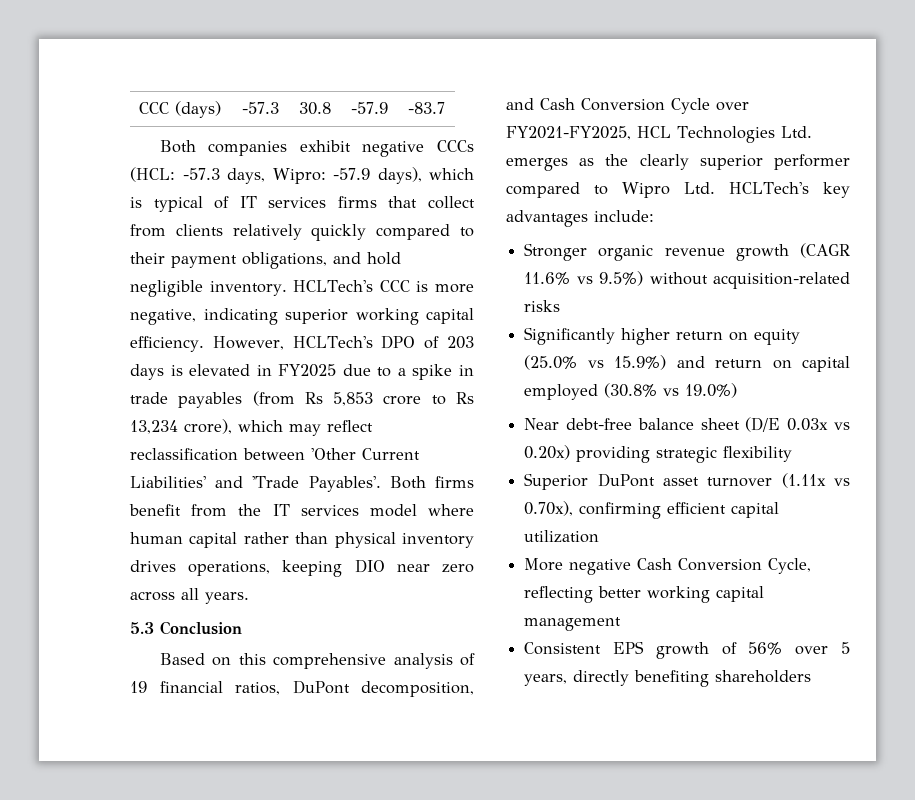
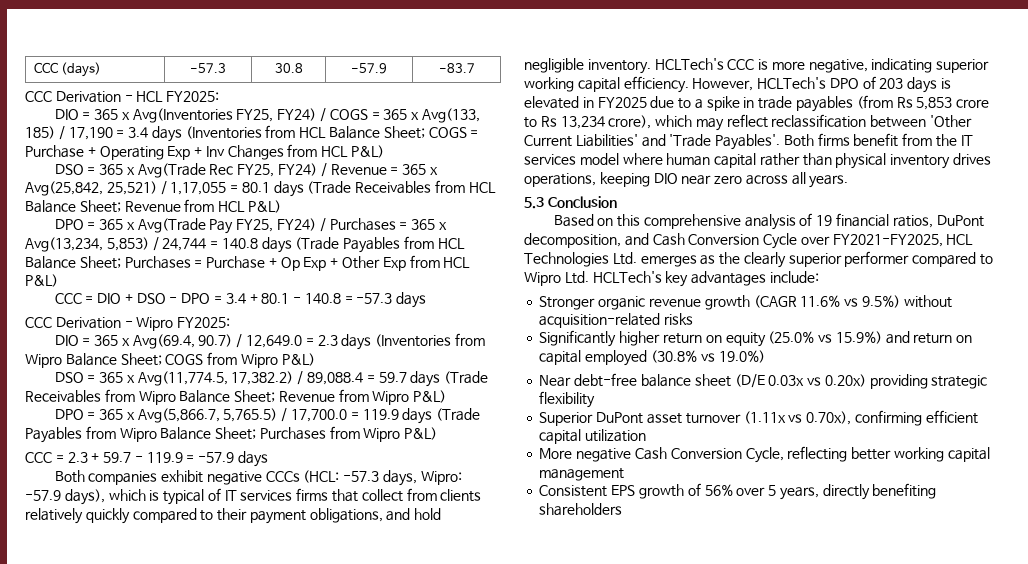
(445, 108) none -> [25,91,220,103] [54,108,480,123] [25,125,479,142] [25,144,385,160] [54,163,438,178] [25,180,496,197] [25,199,281,213] [54,218,447,234] [25,236,465,253] [25,255,471,271] [25,274,58,287] [54,292,427,308] [25,317,231,331] [54,333,485,350] [25,352,315,368] [54,371,489,387] [25,389,447,405] [54,408,481,424] [25,426,438,443] [25,451,269,467] // CCC Derivation - HCL FY2025: // DIO = 365 x Avg(Inventories FY25, FY24) / COGS = 365 x Avg(133, 185) / 17,190 = 3.4 days (Inventories from HCL Balance Sheet; COGS = Purchase + Operating Exp + Inv Changes from HCL P&L) // DSO = 365 x Avg(Trade Rec FY25, FY24) / Revenue = 365 x Avg(25,842, 25,521) / 1,17,055 = 80.1 days (Trade Receivables from HCL Balance Sheet; Revenue from HCL P&L) // DPO = 365 x Avg(Trade Pay FY25, FY24) / Purchases = 365 x Avg(13,234, 5,853) / 24,744 = 140.8 days (Trade Payables from HCL Balance Sheet; Purchases = Purchase + Op Exp + Other Exp from HCL P&L) // CCC = DIO + DSO - DPO = 3.4 + 80.1 - 140.8 = -57.3 days // CCC Derivation - Wipro FY2025: // DIO = 365 x Avg(69.4, 90.7) / 12,649.0 = 2.3 days (Inventories from Wipro Balance Sheet; COGS from Wipro P&L) // DSO = 365 x Avg(11,774.5, 17,382.2) / 89,088.4 = 59.7 days (Trade Receivables from Wipro Balance Sheet; Revenue from Wipro P&L) // DPO = 365 x Avg(5,866.7, 5,765.5) / 17,700.0 = 119.9 days (Trade Payables from Wipro Balance Sheet; Purchases from Wipro P&L) // CCC = 2.3 + 59.7 - 119.9 = -57.9 days

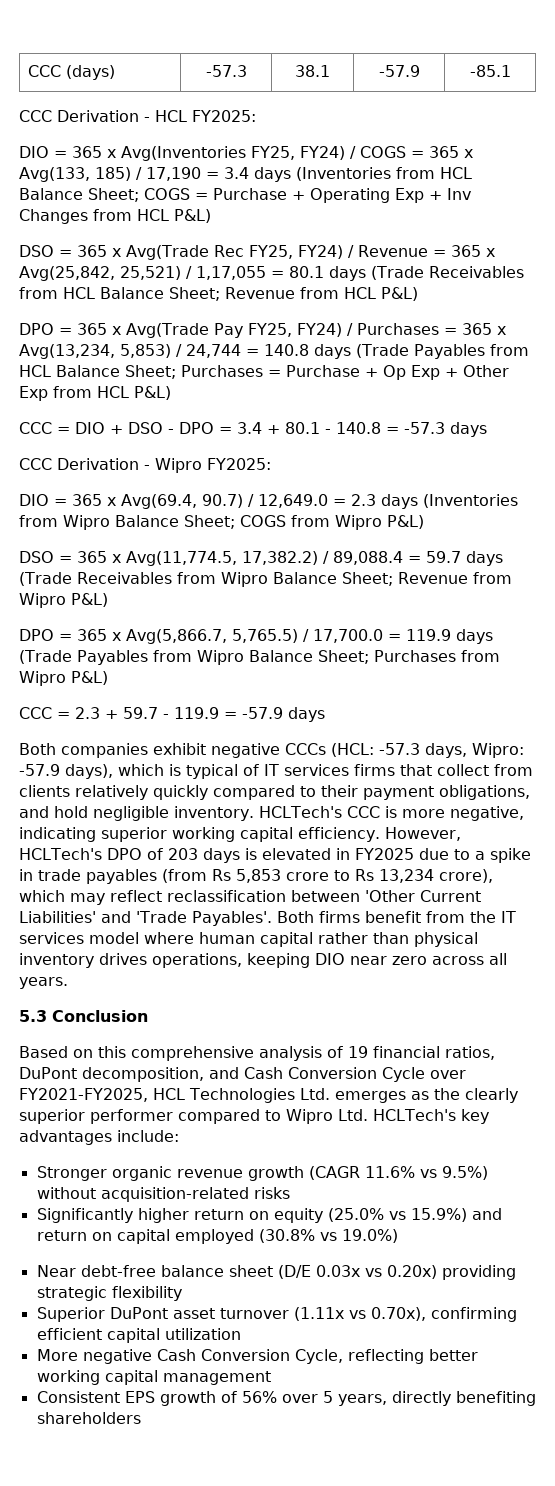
[274,63,303,73] 30.8 -> [295,65,330,77] 38.1
[438,63,475,73] -83.7 -> [469,65,511,77] -85.1

